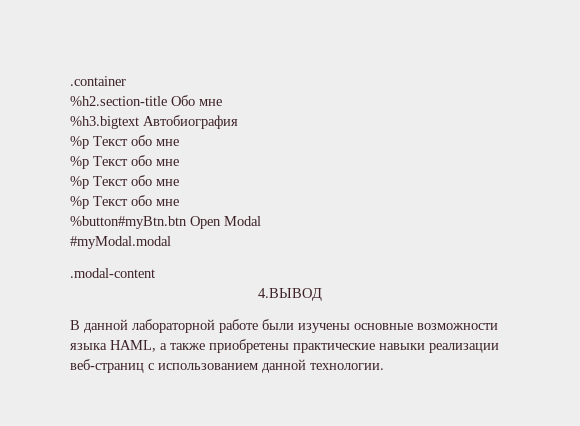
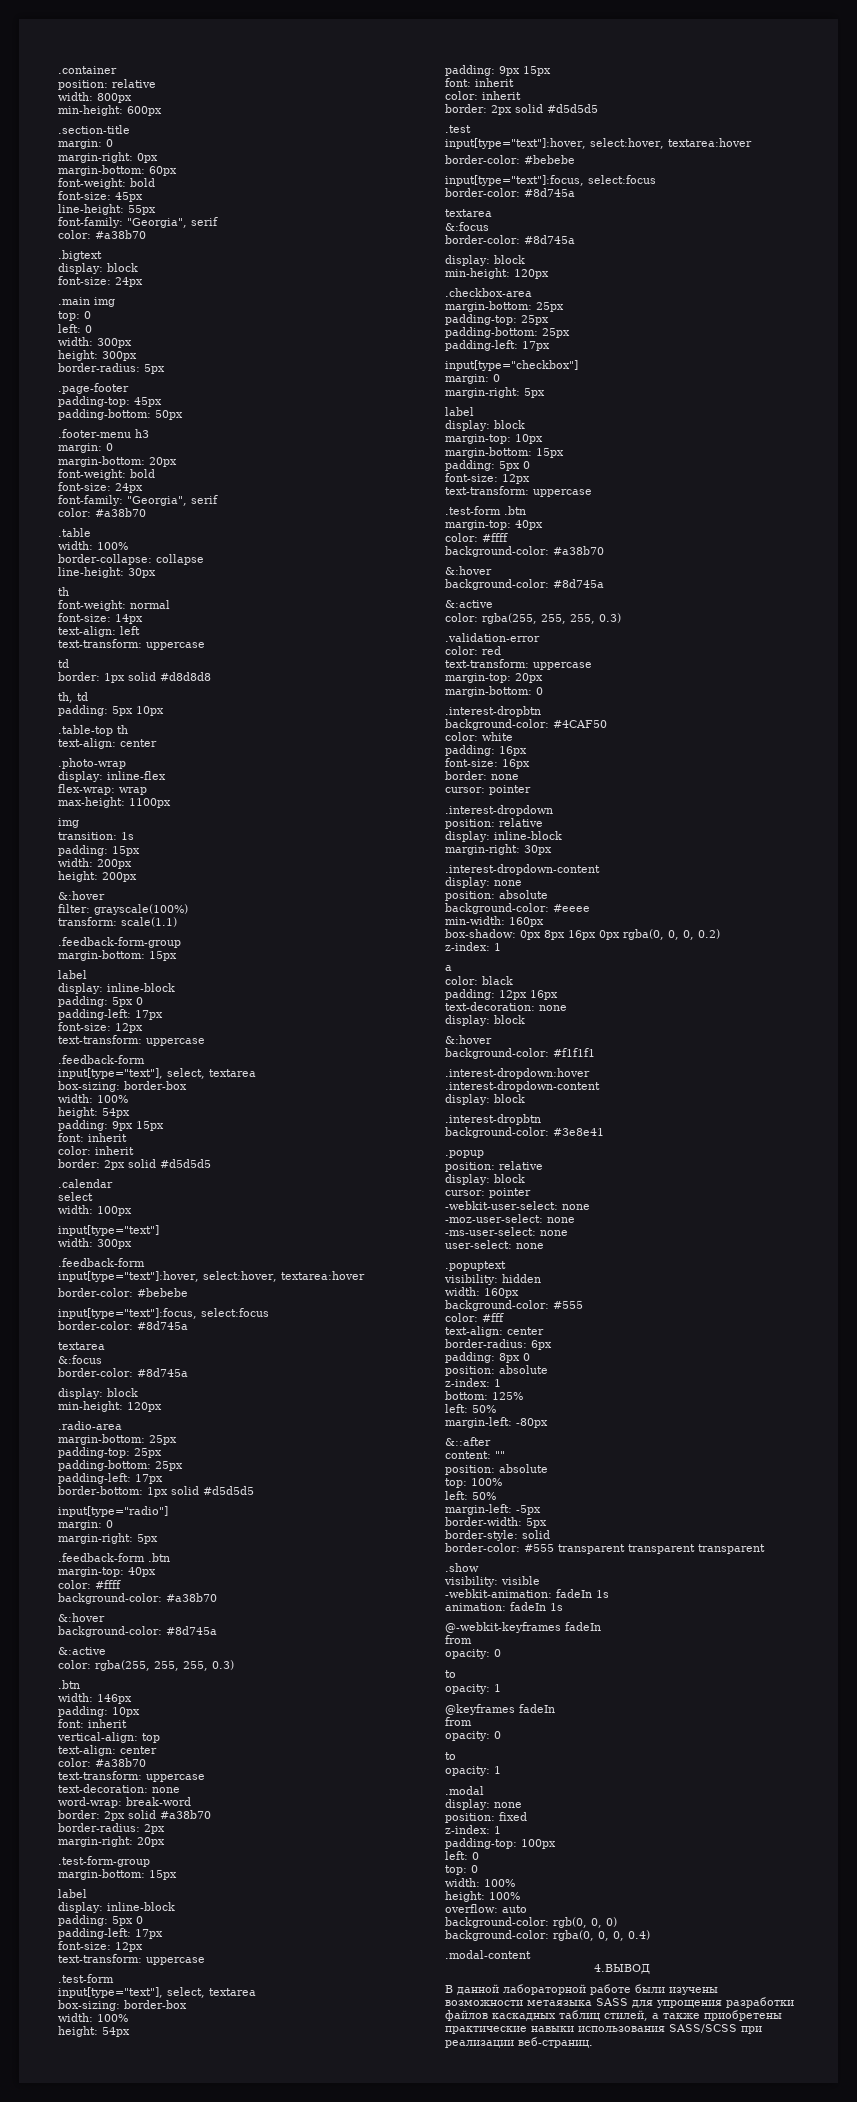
[70,95,222,106] [70,115,238,129] [70,135,179,149] [70,155,179,169] [70,175,179,189] [70,195,179,209] [70,216,261,229] [70,236,171,249] %h2.section-title Обо мне // %h3.bigtext Автобиография // %p Текст обо мне // %p Текст обо мне // %p Текст обо мне // %p Текст обо мне // %button#myBtn.btn Open Modal // #myModal.modal -> [58,79,156,90] [58,92,132,103] [58,105,162,116] [58,125,130,134] [58,139,113,149] [58,152,158,163] [58,165,177,176] [58,178,155,189] [58,191,143,202] [58,204,156,215] [58,217,218,228] [58,230,146,239] [58,250,102,261] [58,263,138,274] [58,276,143,287] [58,297,115,307] [58,311,91,321] [58,324,92,333] [58,337,132,348] [58,350,137,361] [58,363,165,374] [58,383,129,394] [58,396,162,407] [58,409,183,420] [58,429,149,438] [58,443,113,453] [58,456,177,467] [58,469,155,480] [58,482,143,493] [58,495,218,506] [58,508,146,517] [58,528,91,537] [58,541,128,550] [58,554,204,565] [58,567,156,578] [58,587,69,596] [58,600,170,611] [58,613,143,624] [58,626,140,637] [58,639,205,650] [58,659,69,668] [58,672,211,683] [58,692,88,703] [58,705,164,716] [58,725,128,736] [58,738,157,749] [58,758,126,769] [58,771,166,782] [58,784,147,795] [58,797,171,808] [58,818,79,828] [58,832,134,840] [58,845,140,856] [58,858,132,869] [58,871,137,882] [58,891,105,900] [58,904,188,915] [58,917,177,927] [58,937,181,948] [58,950,177,961] [58,970,87,979] [58,983,175,994] [58,996,143,1007] [58,1009,163,1020] [58,1022,143,1033] [58,1035,205,1046] [58,1055,145,1064] [58,1068,256,1079] [58,1081,187,1092] [58,1094,128,1103] [58,1107,130,1118] [58,1120,164,1131] [58,1133,127,1142] [58,1146,134,1155] [58,1159,211,1170] [58,1179,113,1188] [58,1192,93,1201] [58,1205,132,1216] [58,1225,159,1236] [58,1238,132,1249] [58,1258,145,1267] [58,1271,365,1282] [58,1288,188,1297] [58,1308,269,1319] [58,1321,188,1330] [58,1342,105,1350] [58,1355,102,1364] [58,1368,188,1377] [58,1388,138,1399] [58,1401,162,1412] [58,1421,122,1430] [58,1434,177,1445] [58,1447,162,1458] [58,1460,183,1471] [58,1473,163,1484] [58,1486,254,1497] [58,1506,168,1517] [58,1520,113,1530] [58,1533,158,1544] [58,1553,170,1562] [58,1567,156,1577] [58,1580,121,1589] [58,1593,217,1604] [58,1613,105,1622] [58,1626,217,1637] [58,1647,106,1655] [58,1660,234,1671] [58,1680,80,1689] [58,1693,132,1704] [58,1706,140,1717] [58,1719,127,1728] [57,1732,160,1743] [58,1745,157,1756] [58,1758,146,1767] [58,1771,205,1782] [58,1784,180,1793] [58,1797,191,1808] [58,1810,211,1821] [58,1823,165,1834] [58,1836,165,1847] [58,1856,150,1867] [58,1869,177,1880] [58,1889,87,1898] [58,1902,175,1913] [58,1915,143,1926] [58,1928,163,1939] [58,1941,143,1952] [58,1954,205,1965] [58,1974,114,1983] [58,1987,256,1998] [58,2000,187,2011] [58,2013,128,2022] [58,2026,130,2037] [445,65,551,76] [445,78,514,87] [445,91,521,100] [445,104,598,115] [445,125,471,133] [445,138,752,149] [445,155,575,164] [445,175,656,186] [445,188,575,197] [445,209,492,217] [445,222,489,231] [445,235,575,244] [445,255,525,266] [445,268,549,279] [445,288,532,297] [445,301,564,312] [445,314,549,325] [445,327,570,338] [445,340,550,351] [445,360,578,371] [445,374,500,384] [445,387,545,398] [445,407,474,416] [445,420,525,431] [445,434,543,444] [445,447,564,458] [445,460,530,471] [445,473,530,484] [445,486,592,497] [445,506,526,515] [445,520,543,530] [445,533,508,542] [445,546,604,557] [445,566,492,575] [445,579,604,590] [445,600,493,608] [445,613,621,624] [445,633,540,642] [445,646,501,655] [445,659,592,670] [445,673,543,683] [445,686,543,697] [445,706,541,717] [445,719,607,730] [445,732,513,741] [445,745,527,756] [445,758,530,769] [445,771,519,780] [445,785,531,795] [445,805,553,816] [445,818,543,829] [445,831,562,842] [445,844,552,855] [445,864,600,875] [445,877,522,888] [445,890,548,901] [445,903,590,914] [445,916,544,927] [445,929,720,940] [445,942,501,951] [445,965,452,971] [445,976,513,985] [445,989,558,1000] [445,1002,567,1011] [445,1015,525,1026] [445,1035,492,1044] [445,1048,595,1059] [445,1068,590,1079] [445,1081,600,1092] [445,1094,525,1105] [445,1114,541,1125] [445,1127,604,1138] [445,1150,484,1158] [445,1161,543,1172] [445,1174,525,1185] [445,1188,531,1198] [445,1201,590,1210] [445,1214,575,1223] [445,1227,568,1236] [445,1240,544,1249] [445,1261,506,1271] [444,1274,541,1285] [445,1287,519,1298] [445,1300,583,1311] [445,1313,504,1322] [445,1326,544,1337] [445,1339,552,1350] [445,1352,530,1363] [445,1365,548,1376] [445,1378,501,1387] [445,1391,523,1400] [445,1404,496,1413] [445,1417,548,1428] [445,1437,491,1446] [445,1451,505,1459] [445,1464,548,1475] [445,1478,502,1488] [445,1491,496,1500] [445,1504,541,1515] [445,1517,547,1528] [445,1530,550,1541] [445,1543,765,1554] [445,1563,479,1572] [444,1576,540,1587] [445,1589,609,1598] [445,1602,563,1611] [445,1622,601,1633] [445,1635,472,1644] [445,1649,501,1659] [445,1670,456,1678] [445,1684,501,1694] [445,1704,555,1715] [445,1717,472,1726] [445,1731,501,1741] [445,1752,456,1760] [445,1766,501,1776] [445,1786,484,1795] [445,1799,522,1810] [445,1812,527,1823] [445,1825,501,1834] [445,1838,556,1849] [445,1851,479,1860] [445,1865,478,1875] [445,1878,515,1887] [445,1891,520,1902] [445,1904,527,1913] [445,1917,617,1928] [445,1930,650,1941] position: relative // width: 800px // min-height: 600px // .section-title // margin: 0 // margin-right: 0px // margin-bottom: 60px // font-weight: bold // font-size: 45px // line-height: 55px // font-family: "Georgia", serif // color: #a38b70 // .bigtext // display: block // font-size: 24px // .main img // top: 0 // left: 0 // width: 300px // height: 300px // border-radius: 5px // .page-footer // padding-top: 45px // padding-bottom: 50px // .footer-menu h3 // margin: 0 // margin-bottom: 20px // font-weight: bold // font-size: 24px // font-family: "Georgia", serif // color: #a38b70 // .table // width: 100% // border-collapse: collapse // line-height: 30px // th // font-weight: normal // font-size: 14px // text-align: left // text-transform: uppercase // td // border: 1px solid #d8d8d8 // th, td // padding: 5px 10px // .table-top th // text-align: center // .photo-wrap // display: inline-flex // flex-wrap: wrap // max-height: 1100px // img // transition: 1s // padding: 15px // width: 200px // height: 200px // &:hover // filter: grayscale(100%) // transform: scale(1.1) // .feedback-form-group // margin-bottom: 15px // label // display: inline-block // padding: 5px 0 // padding-left: 17px // font-size: 12px // text-transform: uppercase // .feedback-form // input[type="text"], select, textarea // box-sizing: border-box // width: 100% // height: 54px // padding: 9px 15px // font: inherit // color: inherit // border: 2px solid #d5d5d5 // .calendar // select // width: 100px // input[type="text"] // width: 300px // .feedback-form // input[type="text"]:hover, select:hover, textarea:hover // border-color: #bebebe // input[type="text"]:focus, select:focus // border-color: #8d745a // textarea // &:focus // border-color: #8d745a // display: block // min-height: 120px // .radio-area // margin-bottom: 25px // padding-top: 25px // padding-bottom: 25px // padding-left: 17px // border-bottom: 1px solid #d5d5d5 // input[type="radio"] // margin: 0 // margin-right: 5px // .feedback-form .btn // margin-top: 40px // color: #ffff // background-color: #a38b70 // &:hover // background-color: #8d745a // &:active // color: rgba(255, 255, 255, 0.3) // .btn // width: 146px // padding: 10px // font: inherit // vertical-align: top // text-align: center // color: #a38b70 // text-transform: uppercase // text-decoration: none // word-wrap: break-word // border: 2px solid #a38b70 // border-radius: 2px // margin-right: 20px // .test-form-group // margin-bottom: 15px // label // display: inline-block // padding: 5px 0 // padding-left: 17px // font-size: 12px // text-transform: uppercase // .test-form // input[type="text"], select, textarea // box-sizing: border-box // width: 100% // height: 54px // padding: 9px 15px // font: inherit // color: inherit // border: 2px solid #d5d5d5 // .test // input[type="text"]:hover, select:hover, textarea:hover // border-color: #bebebe // input[type="text"]:focus, select:focus // border-color: #8d745a // textarea // &:focus // border-color: #8d745a // display: block // min-height: 120px // .checkbox-area // margin-bottom: 25px // padding-top: 25px // padding-bottom: 25px // padding-left: 17px // input[type="checkbox"] // margin: 0 // margin-right: 5px // label // display: block // margin-top: 10px // margin-bottom: 15px // padding: 5px 0 // font-size: 12px // text-transform: uppercase // .test-form .btn // margin-top: 40px // color: #ffff // background-color: #a38b70 // &:hover // background-color: #8d745a // &:active // color: rgba(255, 255, 255, 0.3) // .validation-error // color: red // text-transform: uppercase // margin-top: 20px // margin-bottom: 0 // .interest-dropbtn // background-color: #4CAF50 // color: white // padding: 16px // font-size: 16px // border: none // cursor: pointer // .interest-dropdown // position: relative // display: inline-block // margin-right: 30px // .interest-dropdown-content // display: none // position: absolute // background-color: #eeee // min-width: 160px // box-shadow: 0px 8px 16px 0px rgba(0, 0, 0, 0.2) // z-index: 1 // a // color: black // padding: 12px 16px // text-decoration: none // display: block // &:hover // background-color: #f1f1f1 // .interest-dropdown:hover // .interest-dropdown-content // display: block // .interest-dropbtn // background-color: #3e8e41 // .popup // position: relative // display: block // cursor: pointer // -webkit-user-select: none // -moz-user-select: none // -ms-user-select: none // user-select: none // .popuptext // visibility: hidden // width: 160px // background-color: #555 // color: #fff // text-align: center // border-radius: 6px // padding: 8px 0 // position: absolute // z-index: 1 // bottom: 125% // left: 50% // margin-left: -80px // &::after // content: "" // position: absolute // top: 100% // left: 50% // margin-left: -5px // border-width: 5px // border-style: solid // border-color: #555 transparent transparent transparent // .show // visibility: visible // -webkit-animation: fadeIn 1s // animation: fadeIn 1s // @-webkit-keyframes fadeIn // from // opacity: 0 // to // opacity: 1 // @keyframes fadeIn // from // opacity: 0 // to // opacity: 1 // .modal // display: none // position: fixed // z-index: 1 // padding-top: 100px // left: 0 // top: 0 // width: 100% // height: 100% // overflow: auto // background-color: rgb(0, 0, 0) // background-color: rgba(0, 0, 0, 0.4)
[354,323,498,330] [70,340,156,352] основные возможности языка HAML, -> [445,1997,794,2008] [445,2010,648,2021] возможности метаязыка SASS для упрощения разработки файлов каскадных таблиц стилей,
[429,343,499,353] [70,359,384,373] реализации веб-страниц с использованием данной технологии. -> [578,2024,762,2034] [445,2037,593,2048] использования SASS/SCSS при реализации веб-страниц.

